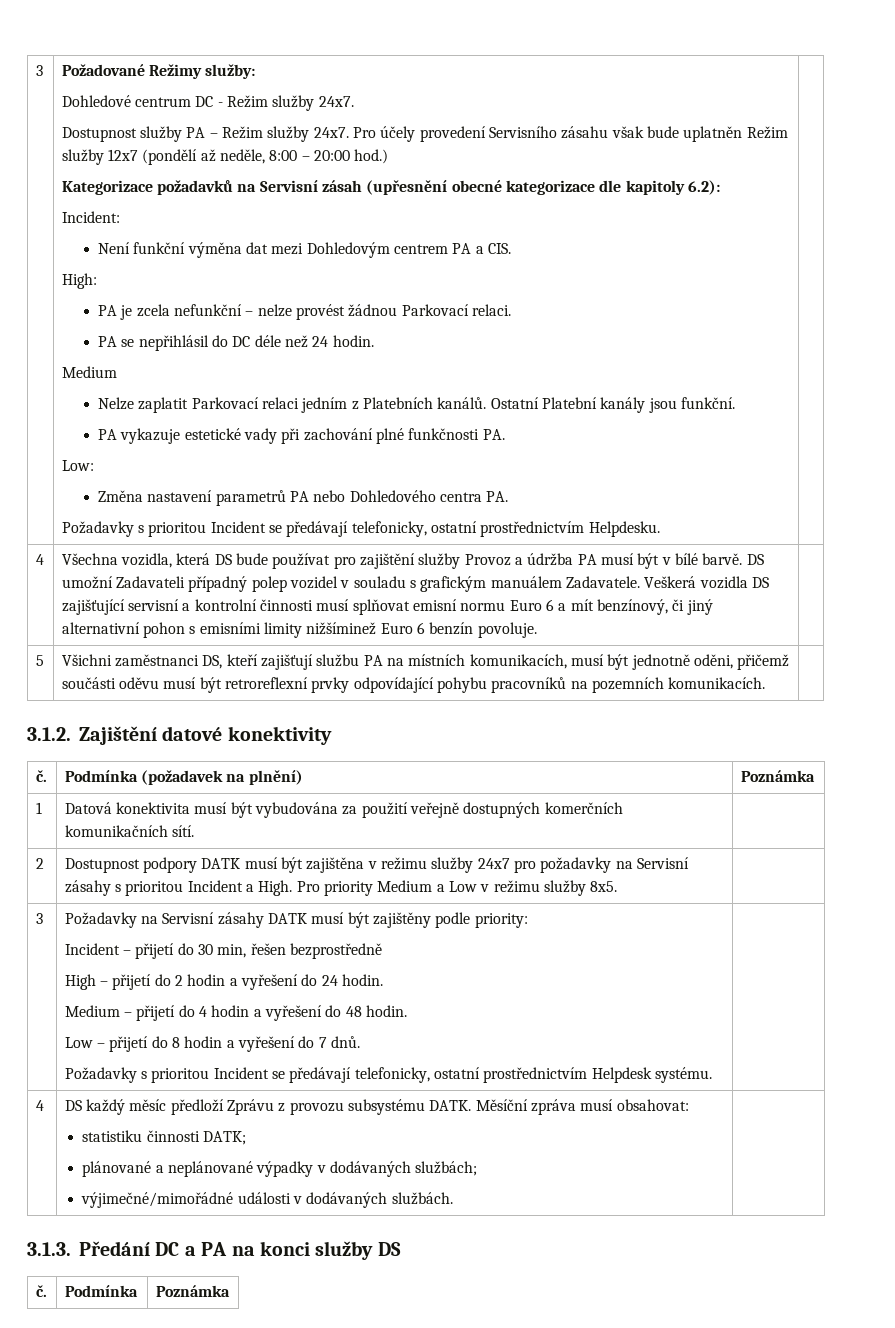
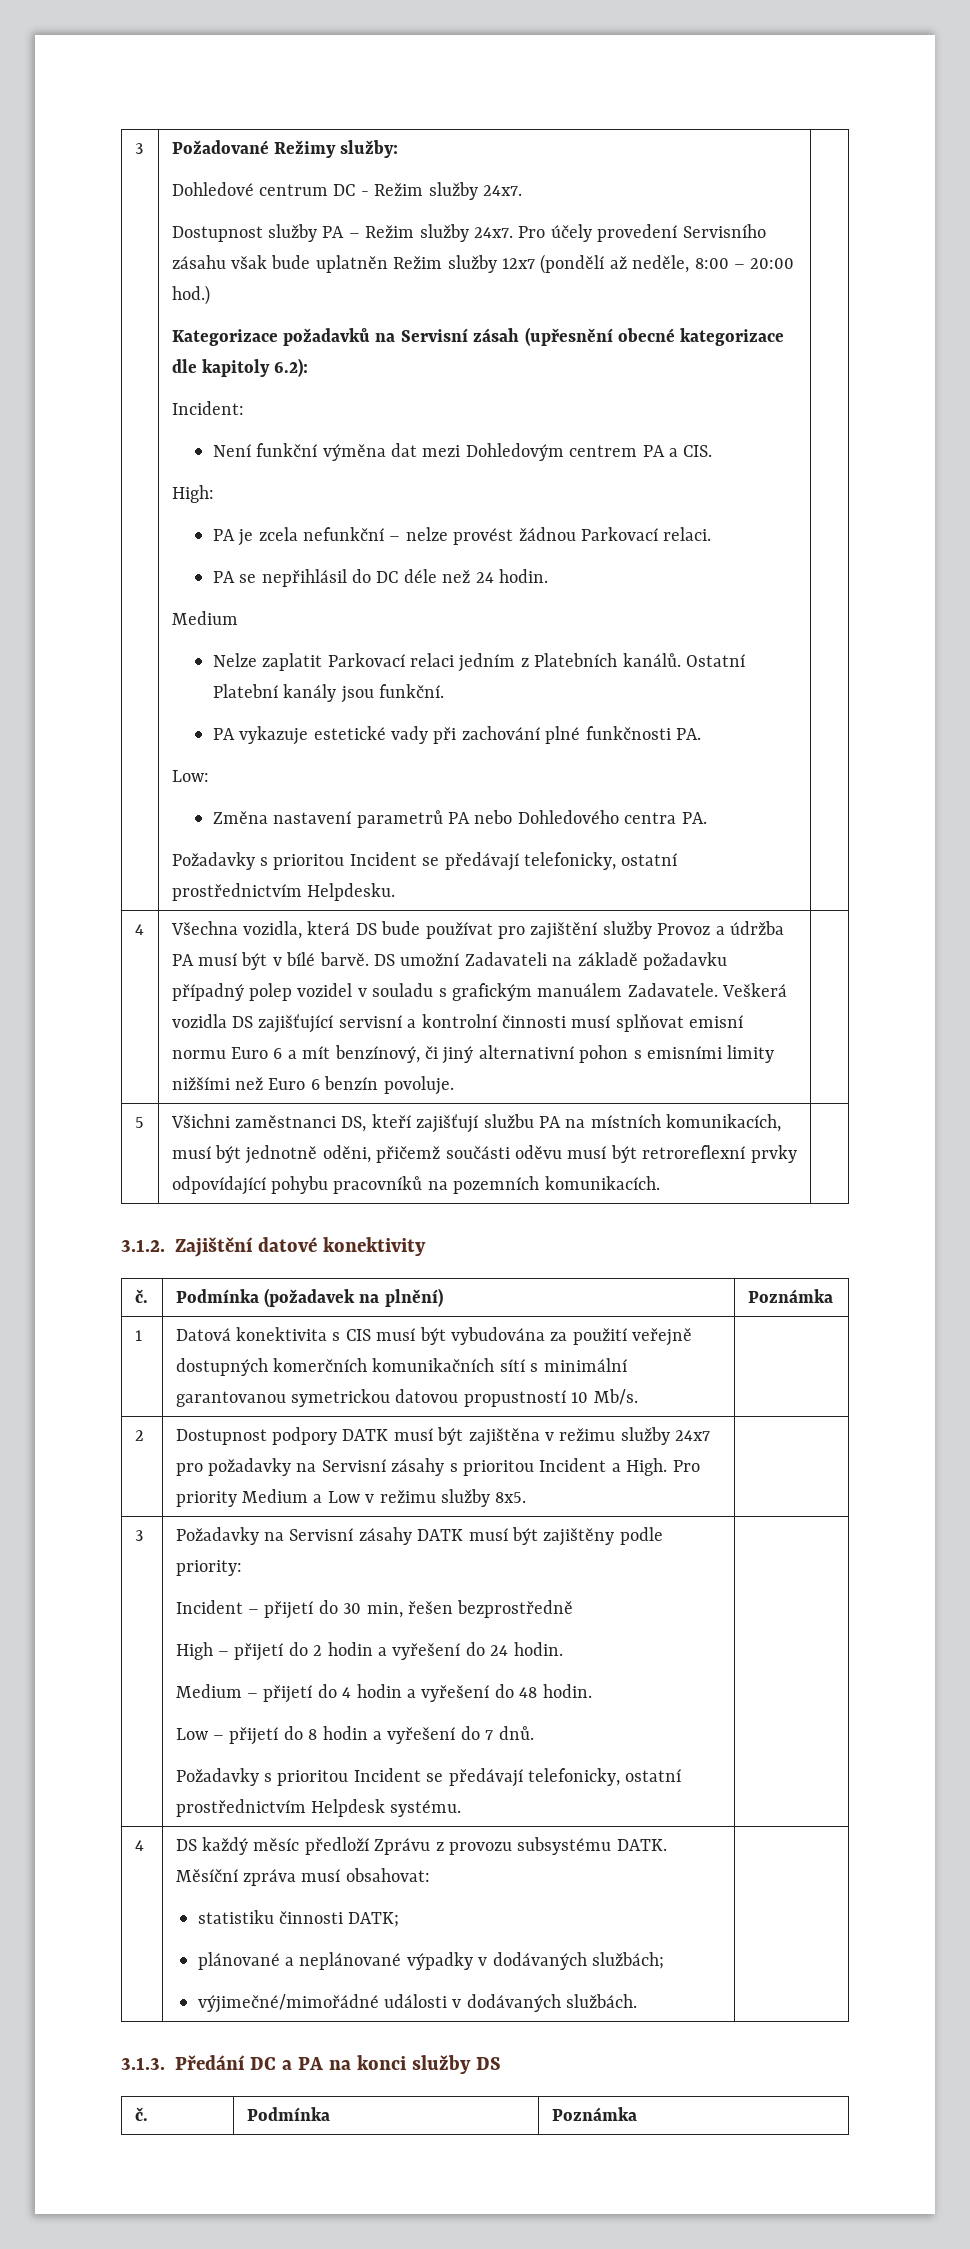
(186, 582) none -> [552,952,728,970] na základě požadavku
[306,622,377,635] nižšíminež -> [171,1077,264,1090] nižšími než
(191, 808) none -> [332,1329,371,1341] s CIS
[172,825,195,837] sítí. -> [499,1358,627,1372] [175,1389,638,1407] sítí s minimální garantovanou symetrickou datovou propustností 10 Mb/s.

